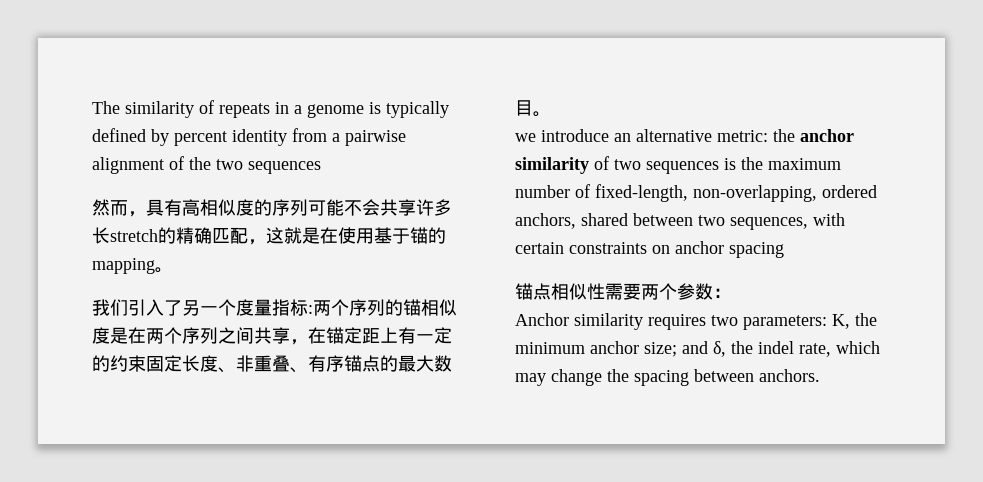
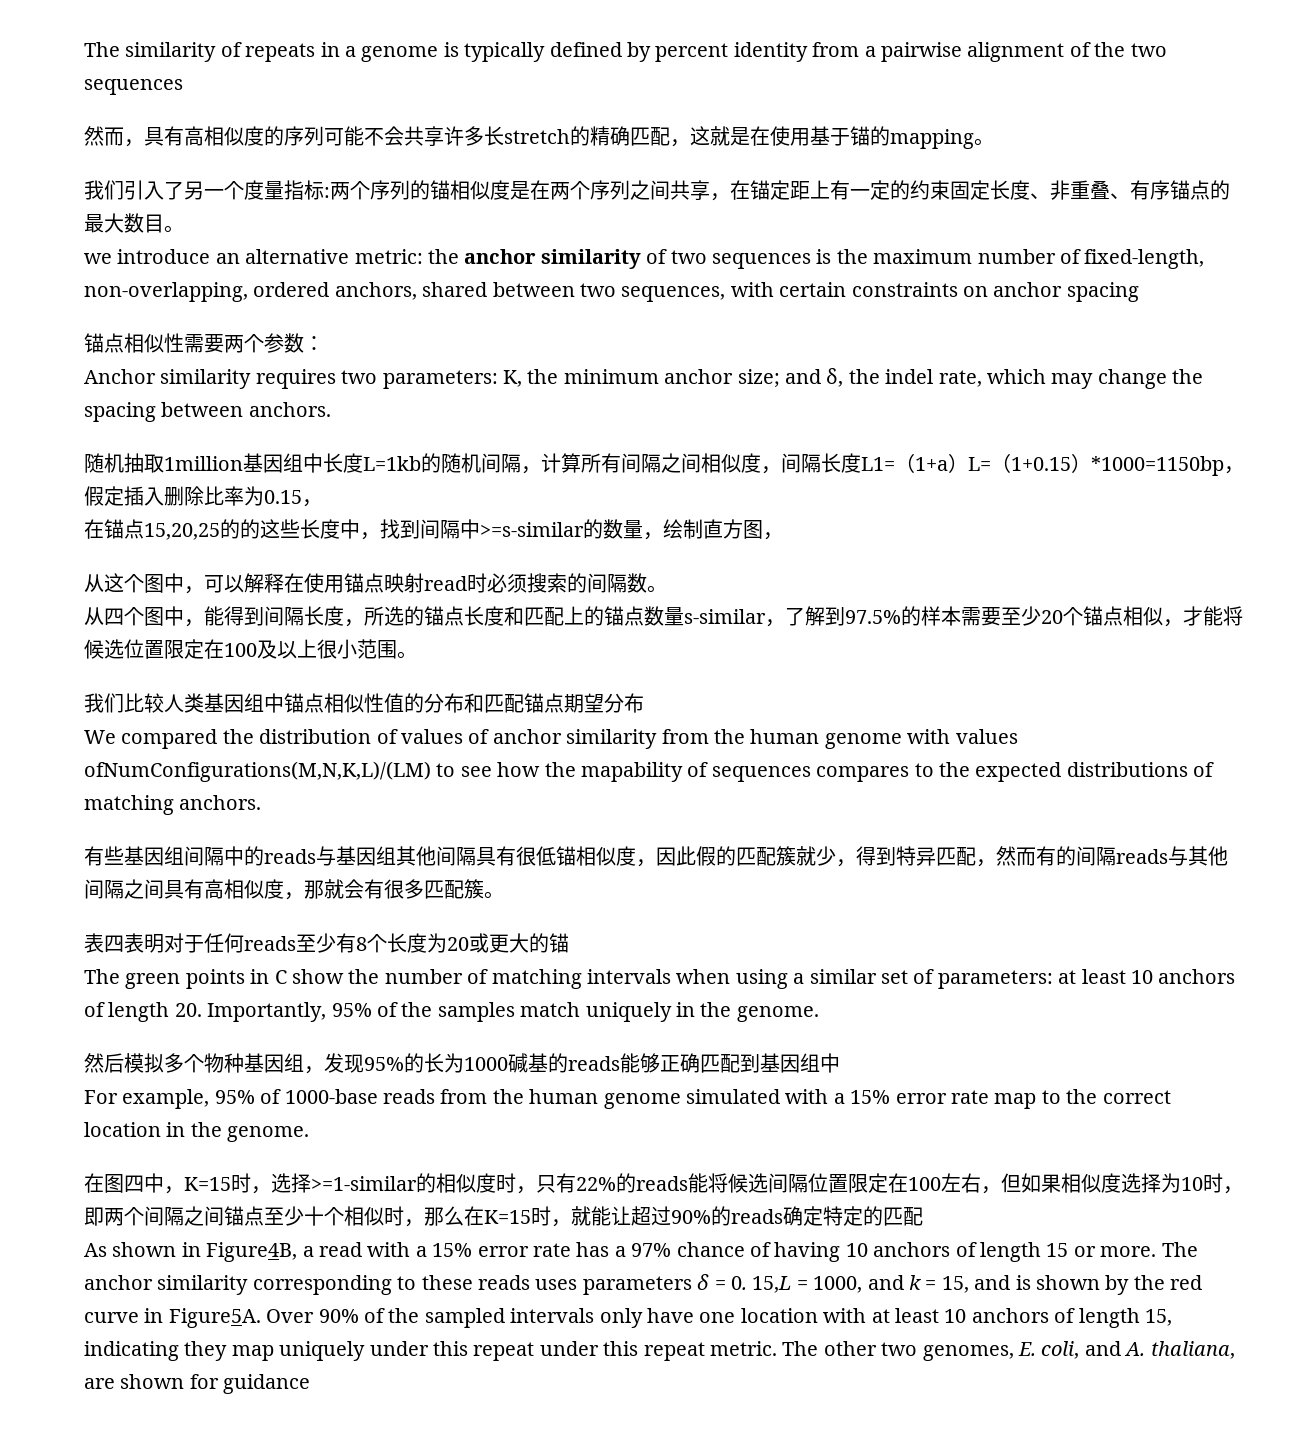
(820, 375) none -> [84,453,1244,476] [84,486,322,507] [84,519,783,540] [84,573,667,594] [84,606,1243,627] [84,639,417,659] [84,693,644,713] [84,729,1018,749] [84,761,1215,782] [84,795,262,815] [84,846,1228,867] [84,879,504,900] [84,933,569,953] [84,969,1236,989] [84,1002,819,1022] [84,1053,840,1074] [84,1089,1171,1109] [84,1122,310,1142] [84,1173,1243,1194] [84,1206,923,1227] [84,1242,1198,1262] [84,1274,1203,1295] [84,1308,1172,1328] [84,1341,1235,1361] [84,1374,311,1394] // 随机抽取1million基因组中长度L=1kb的随机间隔，计算所有间隔之间相似度，间隔长度L1=（1+a）L=（1+0.15）*1000=1150bp，假定插入删除比率为0.15， // 在锚点15,20,25的的这些长度中，找到间隔中>=s-similar的数量，绘制直方图， // 从这个图中，可以解释在使用锚点映射read时必须搜索的间隔数。 // 从四个图中，能得到间隔长度，所选的锚点长度和匹配上的锚点数量s-similar，了解到97.5%的样本需要至少20个锚点相似，才能将候选位置限定在100及以上很小范围。 // 我们比较人类基因组中锚点相似性值的分布和匹配锚点期望分布 // We compared the distribution of values of anchor similarity from the human genome with values ofNumConfigurations(M,N,K,L)/(LM) to see how the mapability of sequences compares to the expected distributions of matching anchors. // 有些基因组间隔中的reads与基因组其他间隔具有很低锚相似度，因此假的匹配簇就少，得到特异匹配，然而有的间隔reads与其他间隔之间具有高相似度，那就会有很多匹配簇。 // 表四表明对于任何reads至少有8个长度为20或更大的锚 // The green points in C show the number of matching intervals when using a similar set of parameters: at least 10 anchors of length 20. Importantly, 95% of the samples match uniquely in the genome. // 然后模拟多个物种基因组，发现95%的长为1000碱基的reads能够正确匹配到基因组中 // For example, 95% of 1000-base reads from the human genome simulated with a 15% error rate map to the correct location in the genome. // 在图四中，K=15时，选择>=1-similar的相似度时，只有22%的reads能将候选间隔位置限定在100左右，但如果相似度选择为10时，即两个间隔之间锚点至少十个相似时，那么在K=15时，就能让超过90%的reads确定特定的匹配 // As shown in Figure4B, a read with a 15% error rate has a 97% chance of having 10 anchors of length 15 or more. The anchor similarity corresponding to these reads uses parameters δ = 0. 15,L = 1000, and k = 15, and is shown by the red curve in Figure5A. Over 90% of the sampled intervals only have one location with at least 10 anchors of length 15, indicating they map uniquely under this repeat under this repeat metric. The other two genomes, E. coli, and A. thaliana, are shown for guidance

